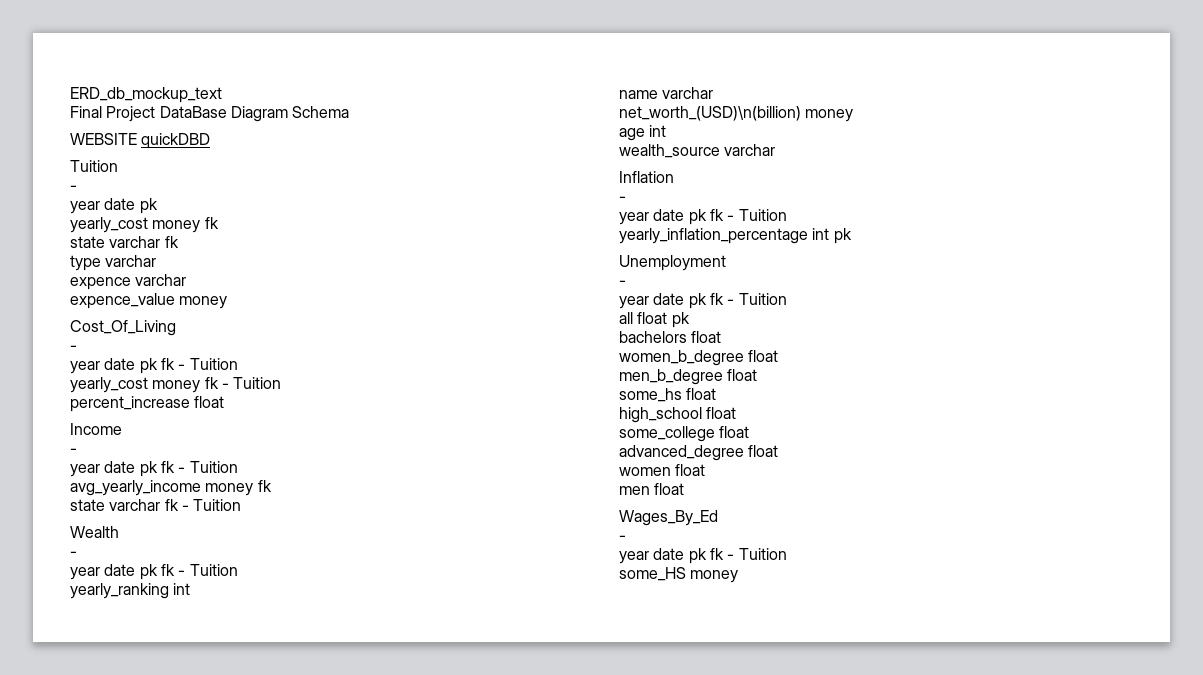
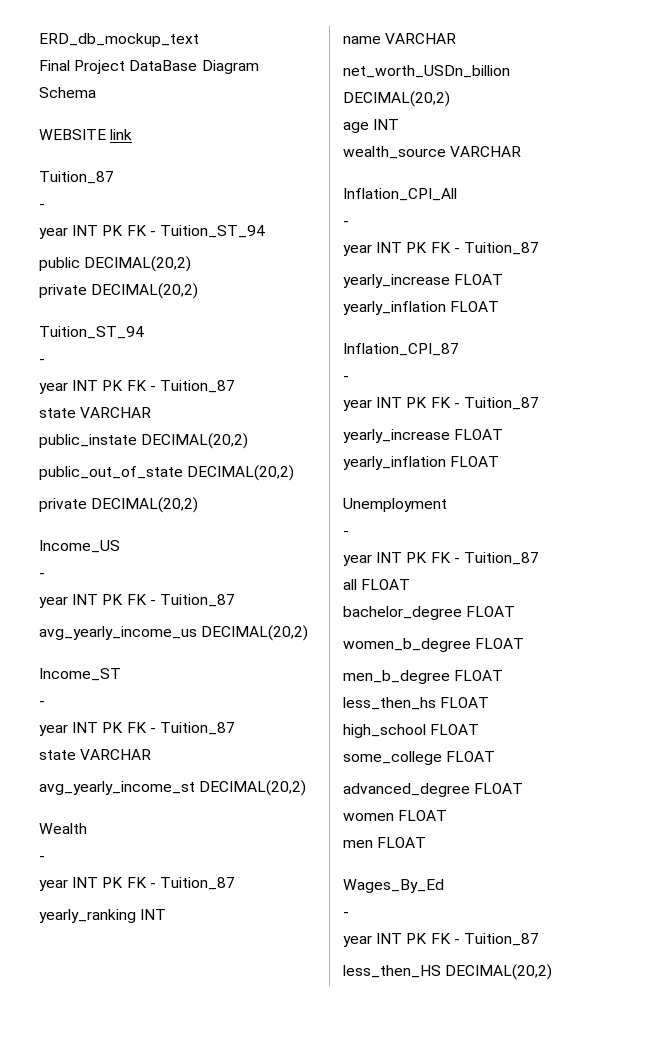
[141,133,211,149] [70,160,118,172] [70,185,77,191] [70,198,158,214] [70,217,219,233] [70,236,179,248] [70,255,157,271] [70,274,187,290] [70,293,228,309] [70,320,176,336] [70,345,77,351] [70,358,238,374] [70,377,282,393] [70,396,225,412] [70,423,122,435] [70,448,77,454] [70,461,238,477] [70,480,272,496] [70,499,242,511] [70,526,119,538] [70,551,77,557] [70,564,238,580] quickDBD // Tuition // - // year date pk // yearly_cost money fk // state varchar fk // type varchar // expence varchar // expence_value money // Cost_Of_Living // - // year date pk fk - Tuition // yearly_cost money fk - Tuition // percent_increase float // Income // - // year date pk fk - Tuition // avg_yearly_income money fk // state varchar fk - Tuition // Wealth // - // year date pk fk - Tuition -> [110,129,133,140] [39,171,114,184] [39,204,45,209] [39,225,265,239] [39,256,192,272] [39,283,199,299] [39,326,144,339] [39,359,45,364] [39,380,235,394] [39,407,152,418] [39,433,249,449] [39,465,295,481] [39,497,199,513] [39,540,120,553] [39,573,45,578] [39,594,235,608] [39,625,309,641] [39,668,121,681] [39,701,45,706] [39,722,235,736] [39,749,152,760] [39,780,307,796] [39,823,87,834] [39,856,45,861] [39,877,235,891] link // Tuition_87 // - // year INT PK FK - Tuition_ST_94 // public DECIMAL(20,2) // private DECIMAL(20,2) // Tuition_ST_94 // - // year INT PK FK - Tuition_87 // state VARCHAR // public_instate DECIMAL(20,2) // public_out_of_state DECIMAL(20,2) // private DECIMAL(20,2) // Income_US // - // year INT PK FK - Tuition_87 // avg_yearly_income_us DECIMAL(20,2) // Income_ST // - // year INT PK FK - Tuition_87 // state VARCHAR // avg_yearly_income_st DECIMAL(20,2) // Wealth // - // year INT PK FK - Tuition_87
[173,583,191,595] int -> [140,909,167,920] INT
[662,87,714,99] [619,106,854,122] varchar // net_worth_(USD)\n(billion) money -> [385,33,457,44] [343,65,510,78] [343,91,450,107] VARCHAR // net_worth_USDn_billion DECIMAL(20,2)
[649,125,667,137] int -> [373,119,400,130] INT
[724,144,776,156] [619,171,674,183] [619,196,626,202] [619,209,787,225] [619,228,852,244] [619,255,726,271] [619,280,626,286] [619,293,787,309] [619,312,690,328] [619,331,722,343] varchar // Inflation // - // year date pk fk - Tuition // yearly_inflation_percentage int pk // Unemployment // - // year date pk fk - Tuition // all float pk // bachelors float -> [450,146,522,157] [343,188,457,201] [343,221,349,226] [343,242,539,256] [343,274,504,288] [343,301,500,315] [343,343,459,356] [343,376,349,381] [343,397,539,411] [343,429,504,443] [343,456,500,470] [343,498,447,512] [343,531,349,536] [343,552,539,566] [343,579,411,590] [343,606,516,620] VARCHAR // Inflation_CPI_All // - // year INT PK FK - Tuition_87 // yearly_increase FLOAT // yearly_inflation FLOAT // Inflation_CPI_87 // - // year INT PK FK - Tuition_87 // yearly_increase FLOAT // yearly_inflation FLOAT // Unemployment // - // year INT PK FK - Tuition_87 // all FLOAT // bachelor_degree FLOAT
[748,350,779,362] float -> [475,638,525,649] FLOAT
[727,369,758,381] [619,388,717,402] float // some_hs float -> [454,670,504,681] [343,697,490,710] FLOAT // less_then_hs FLOAT
[706,407,737,419] float -> [430,724,480,735] FLOAT
[719,426,750,438] float -> [446,751,496,762] FLOAT
[748,445,779,457] float -> [474,783,524,794] FLOAT
[675,464,706,476] float -> [398,810,448,821] FLOAT
[654,483,685,495] float -> [377,837,427,848] FLOAT
[653,548,787,564] [619,567,739,583] date pk fk - Tuition // some_HS money -> [376,933,539,946] [343,964,553,980] INT PK FK - Tuition_87 // less_then_HS DECIMAL(20,2)

